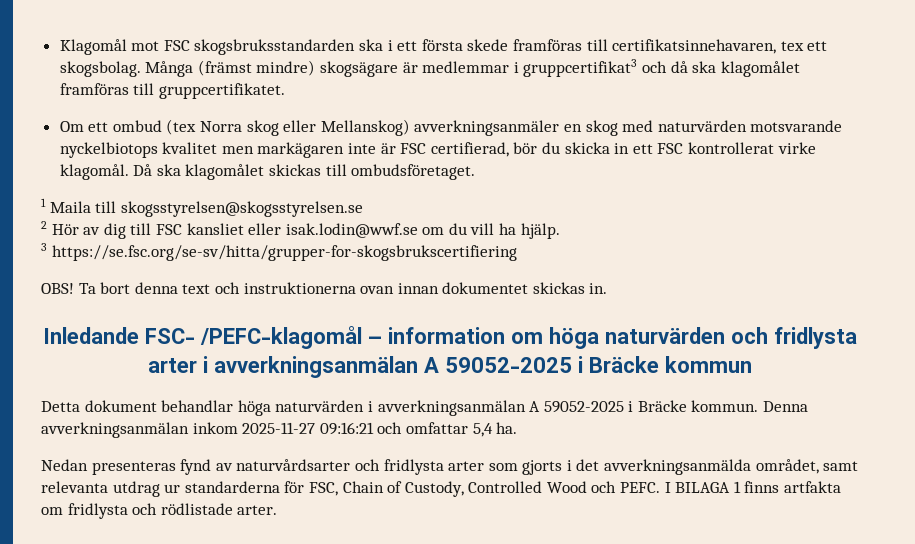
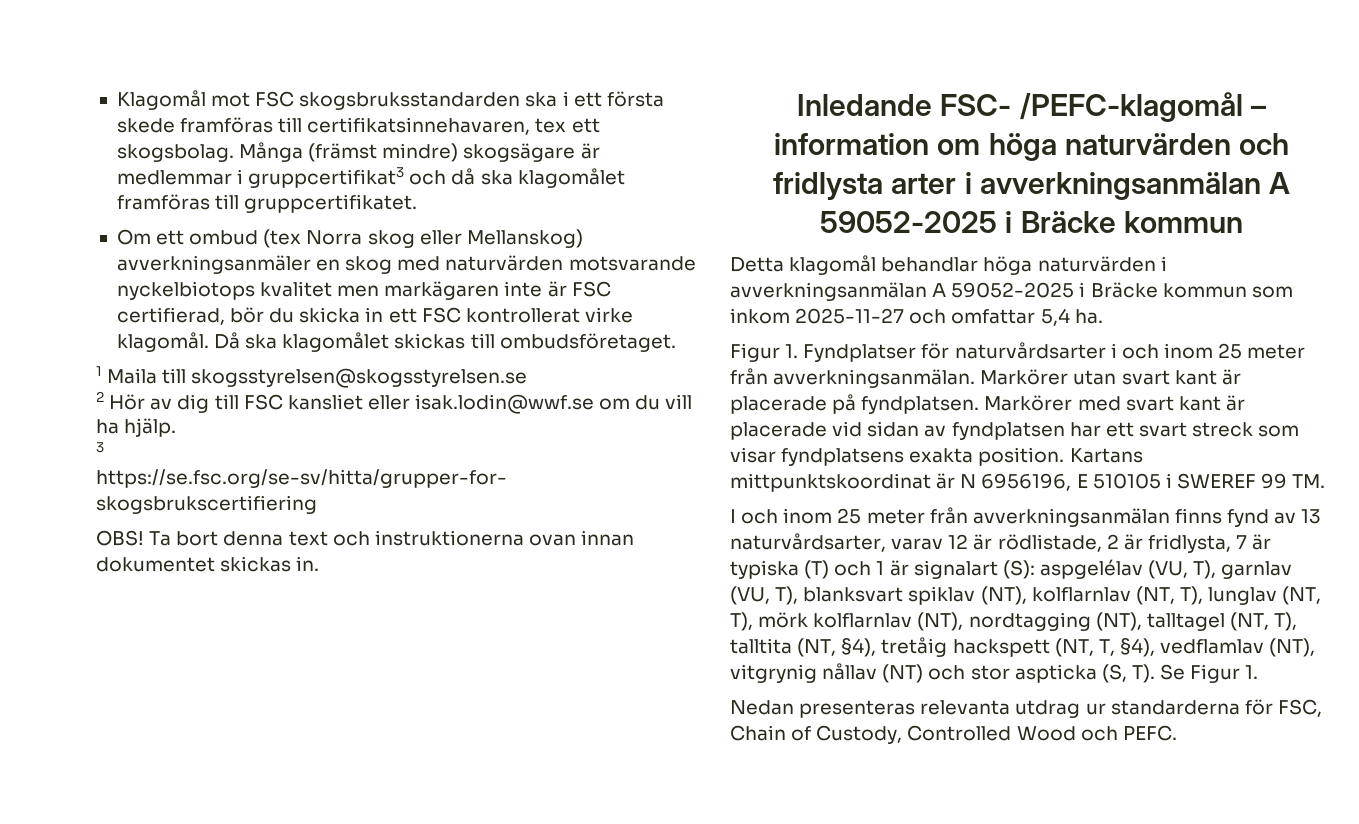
[84,400,157,412] dokument -> [789,255,877,275] klagomål
[691,400,809,412] [41,422,189,438] kommun. Denna avverkningsanmälan -> [1162,283,1293,298] kommun som
[319,422,374,435] 09:16:21 -> (905, 316) none
[41,459,859,475] Nedan presenteras fynd av naturvårdsarter och fridlysta arter som gjorts i det avverkningsanmälda området, samt -> [730,342,1306,362] [730,368,1241,388] [730,394,1245,414] [730,421,1300,440] [730,447,1143,466] [730,473,1326,492] [730,507,1322,527] [730,533,1272,553] [730,559,1293,579] [730,586,1322,605] [730,612,1298,631] [730,637,1316,657] [730,663,1259,683] [730,700,916,718] Figur 1. Fyndplatser för naturvårdsarter i och inom 25 meter från avverkningsanmälan. Markörer utan svart kant är placerade på fyndplatsen. Markörer med svart kant är placerade vid sidan av fyndplatsen har ett svart streck som visar fyndplatsens exakta position. Kartans mittpunktskoordinat är N 6956196, E 510105 i SWEREF 99 TM. // I och inom 25 meter från avverkningsanmälan finns fynd av 13 naturvårdsarter, varav 12 är rödlistade, 2 är fridlysta, 7 är typiska (T) och 1 är signalart (S): aspgelélav (VU, T), garnlav (VU, T), blanksvart spiklav (NT), kolflarnlav (NT, T), lunglav (NT, T), mörk kolflarnlav (NT), nordtagging (NT), talltagel (NT, T), talltita (NT, §4), tretåig hackspett (NT, T, §4), vedflamlav (NT), vitgrynig nållav (NT) och stor aspticka (S, T). Se Figur 1. // Nedan presenteras
[664,481,842,493] [41,503,278,519] I BILAGA 1 finns artfakta om fridlysta och rödlistade arter. -> (1177, 733) none

